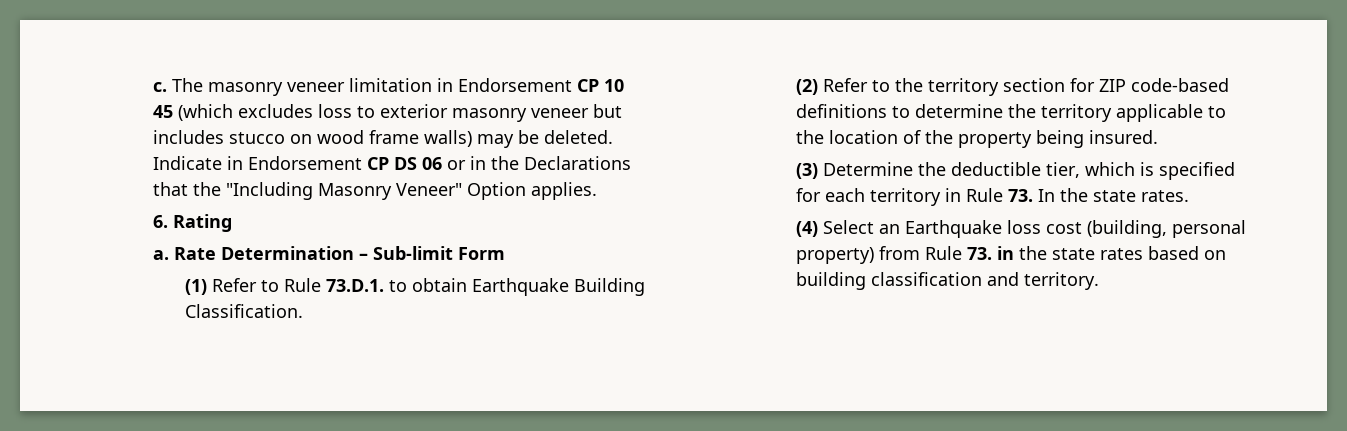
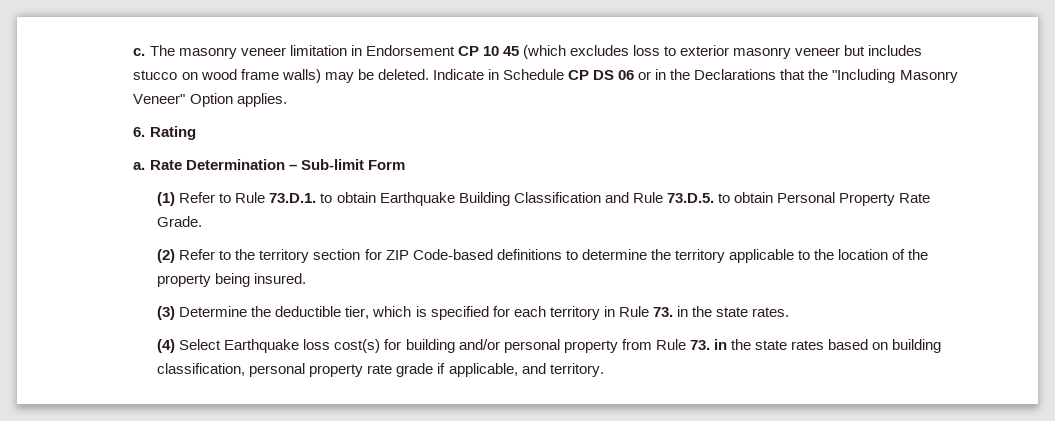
[247,156,362,170] Endorsement -> [502,69,564,80] Schedule
[185,304,304,318] Classification. -> [513,192,931,206] [157,216,203,227] Classification and Rule 73.D.5. to obtain Personal Property Rate Grade.
[1131,78,1230,92] code-based -> [412,249,493,260] Code-based
[1038,189,1056,202] In -> [676,306,688,317] in
[879,224,901,234] an -> (222, 344) none
[1046,220,1247,238] [796,247,875,264] cost (building, personal property) -> [334,339,618,353] cost(s) for building and/or personal property
[871,272,983,286] classification -> [157,363,518,377] classification, personal property rate grade if applicable,

